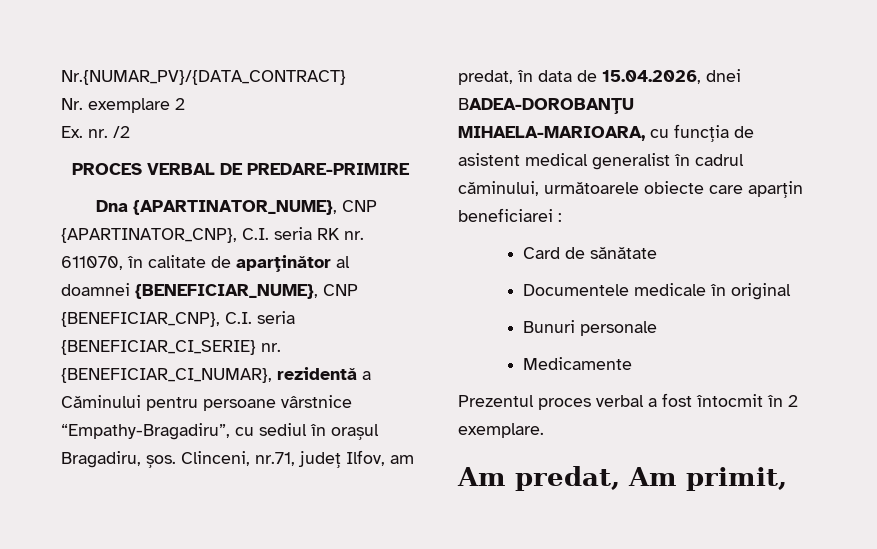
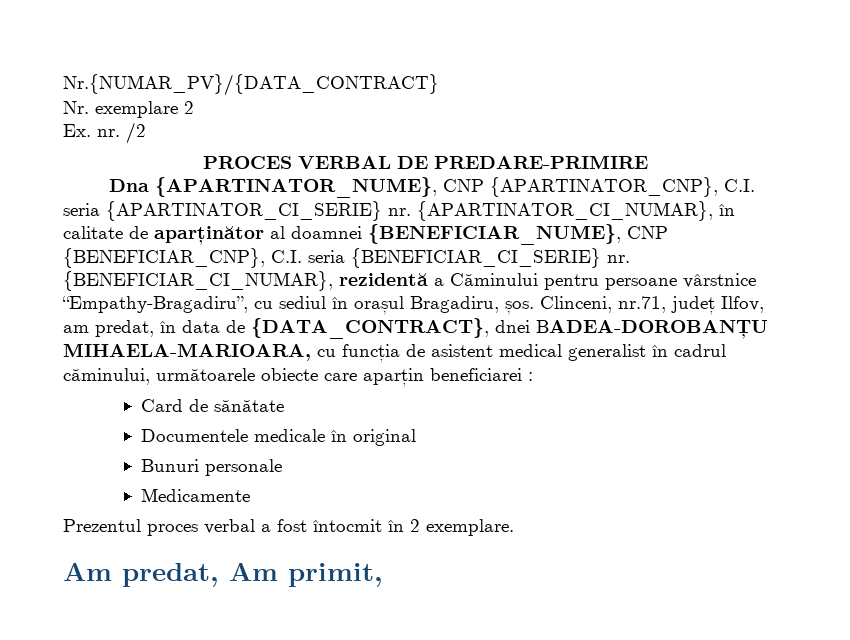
[317,228,364,240] [61,256,123,270] RK nr. 611070, -> [106,201,713,221] {APARTINATOR_CI_SERIE} nr. {APARTINATOR_CI_NUMAR},
[602,70,701,84] 15.04.2026, -> [251,318,489,339] {DATA_CONTRACT},

